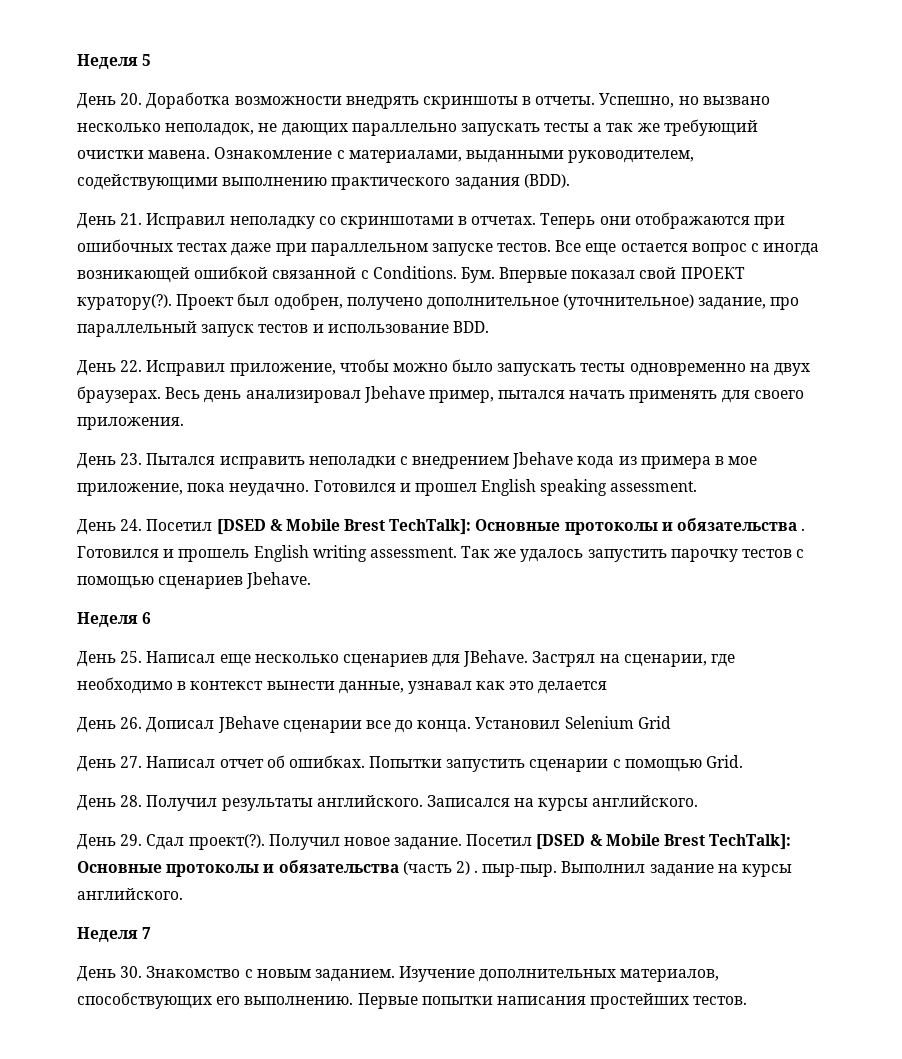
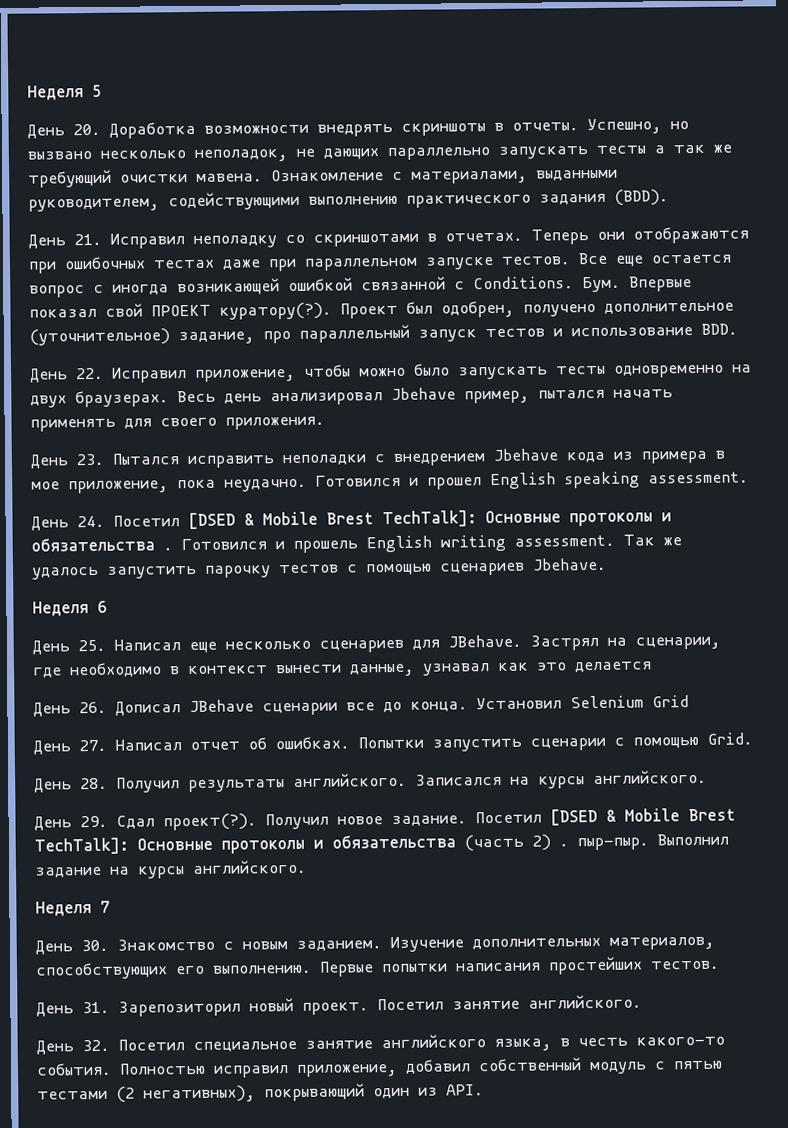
(748, 1000) none -> [36,994,642,1017] [36,1034,725,1055] [36,1057,723,1078] [37,1083,484,1103] // День 31. Зарепозиторил новый проект. Посетил занятие английского. // День 32. Посетил специальное занятие английского языка, в честь какого-то события. Полностью исправил приложение, добавил собственный модуль с пятью тестами (2 негативных), покрывающий один из API.

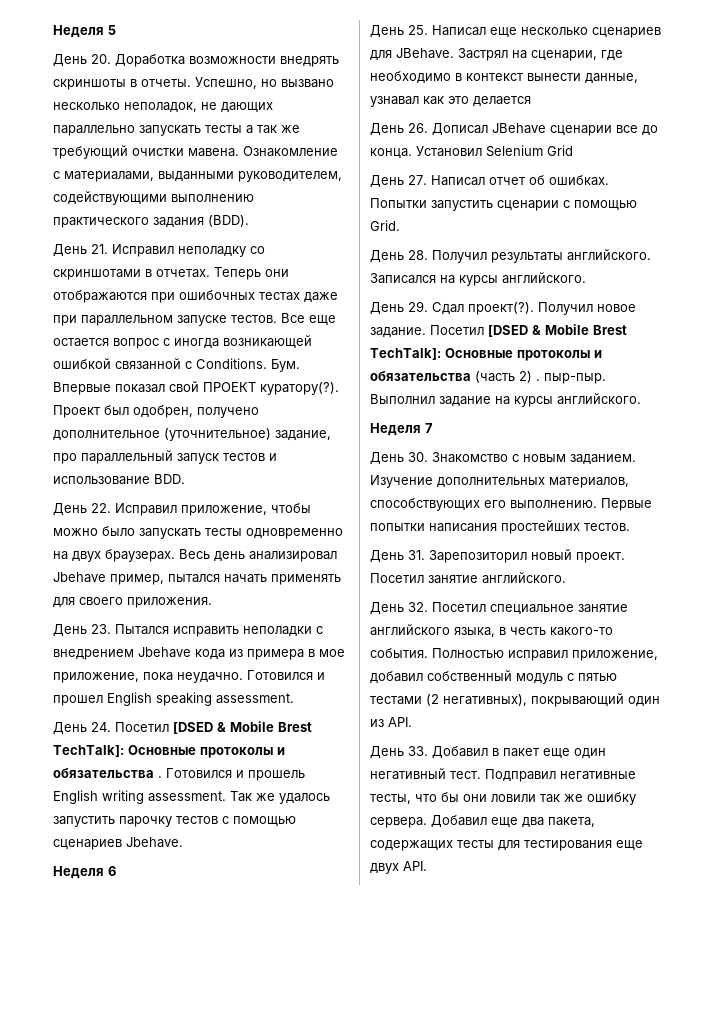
(484, 1090) none -> [370,746,606,759] [370,768,636,782] [370,792,636,805] [370,815,595,828] [370,840,643,851] [370,861,427,874] // День 33. Добавил в пакет еще один негативный тест. Подправил негативные тесты, что бы они ловили так же ошибку сервера. Добавил еще два пакета, содержащих тесты для тестирования еще двух API.

